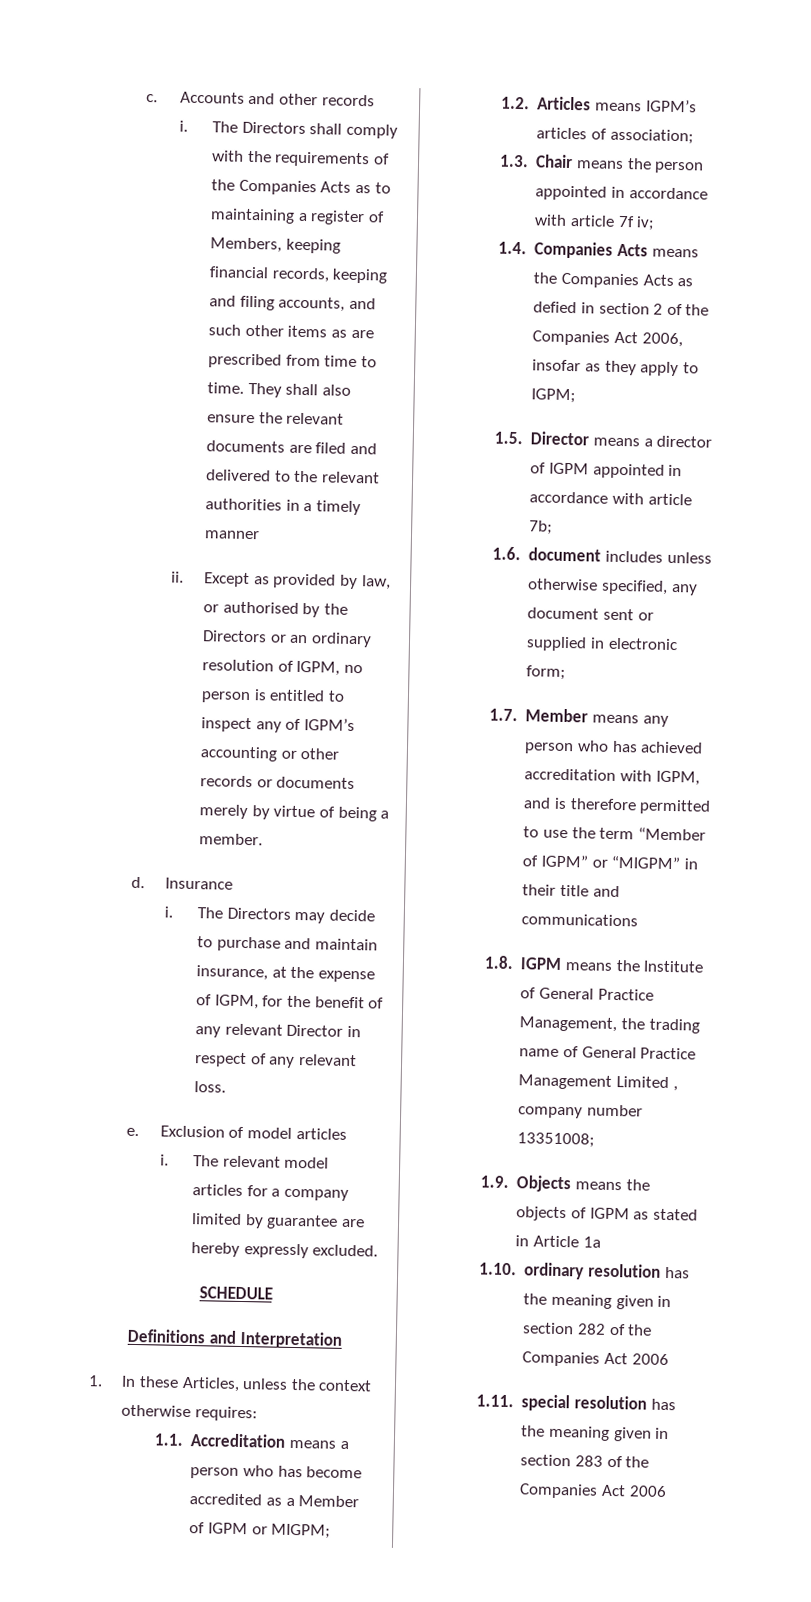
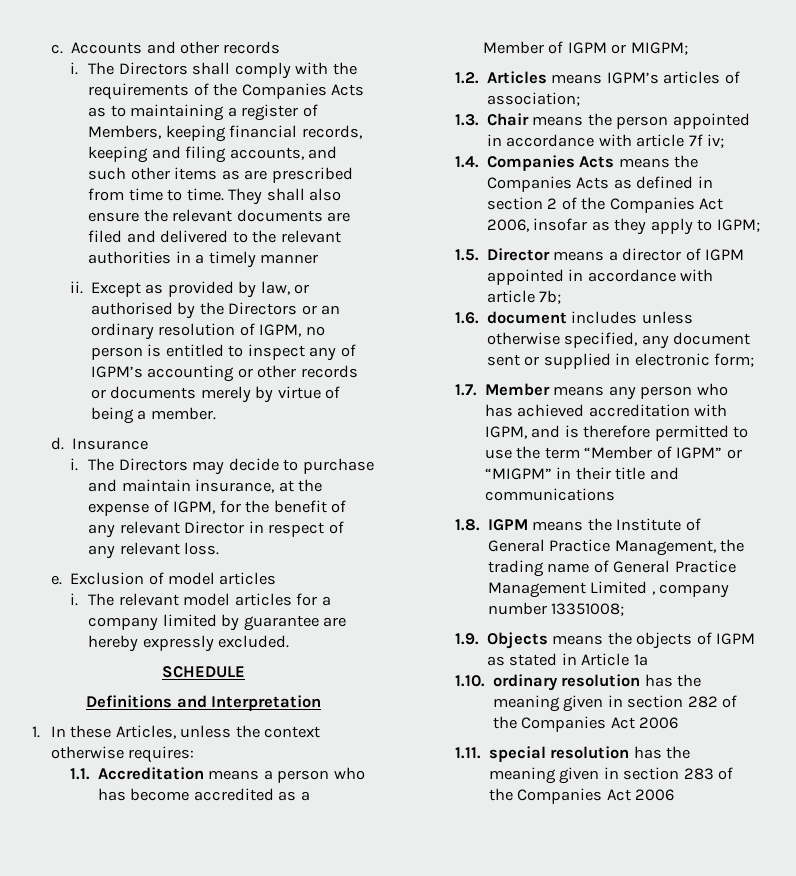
[533,301,578,314] defied -> [636,176,694,189] defined

